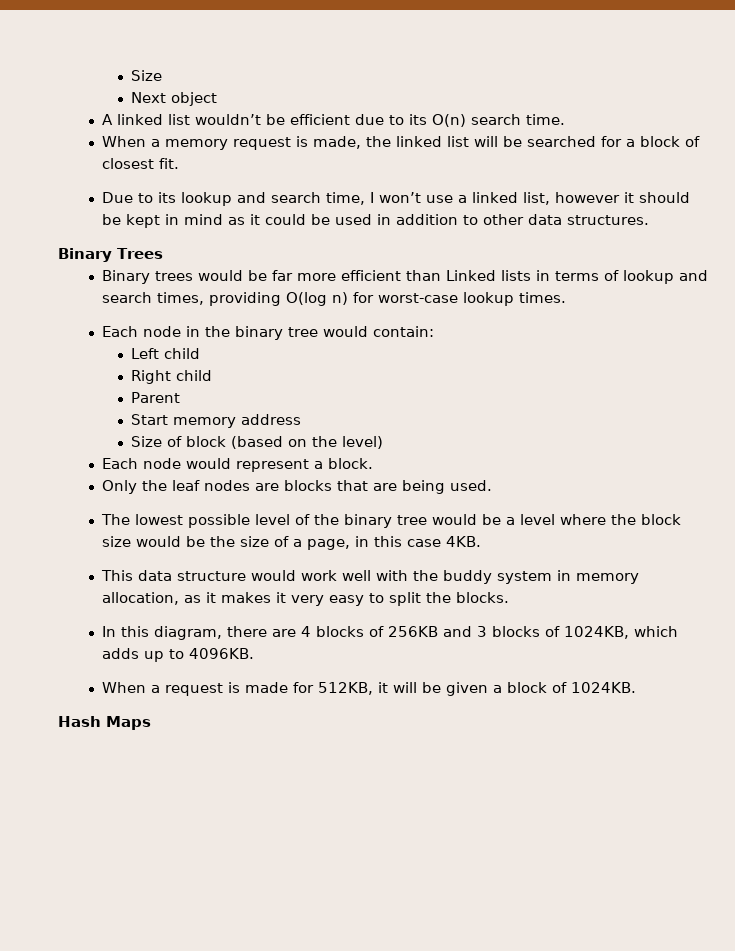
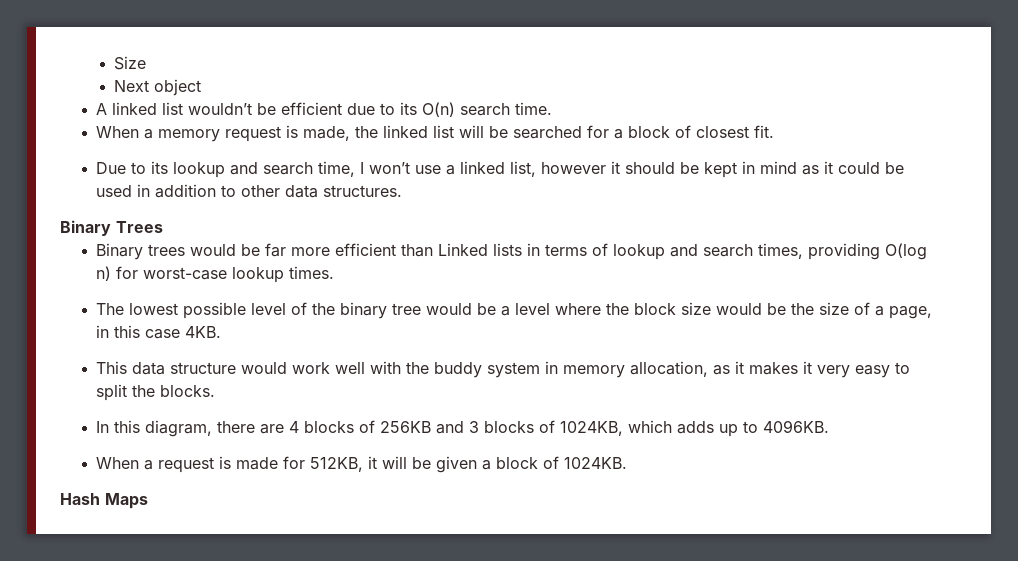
[102,326,435,340] [130,348,200,359] [130,370,212,384] [130,392,180,403] [130,414,301,428] [130,436,383,449] [102,458,374,472] [102,480,493,494] // Each node in the binary tree would contain: // Left child // Right child // Parent // Start memory address // Size of block (based on the level) // Each node would represent a block. // Only the leaf nodes are blocks that are being used. -> (334, 272) none

